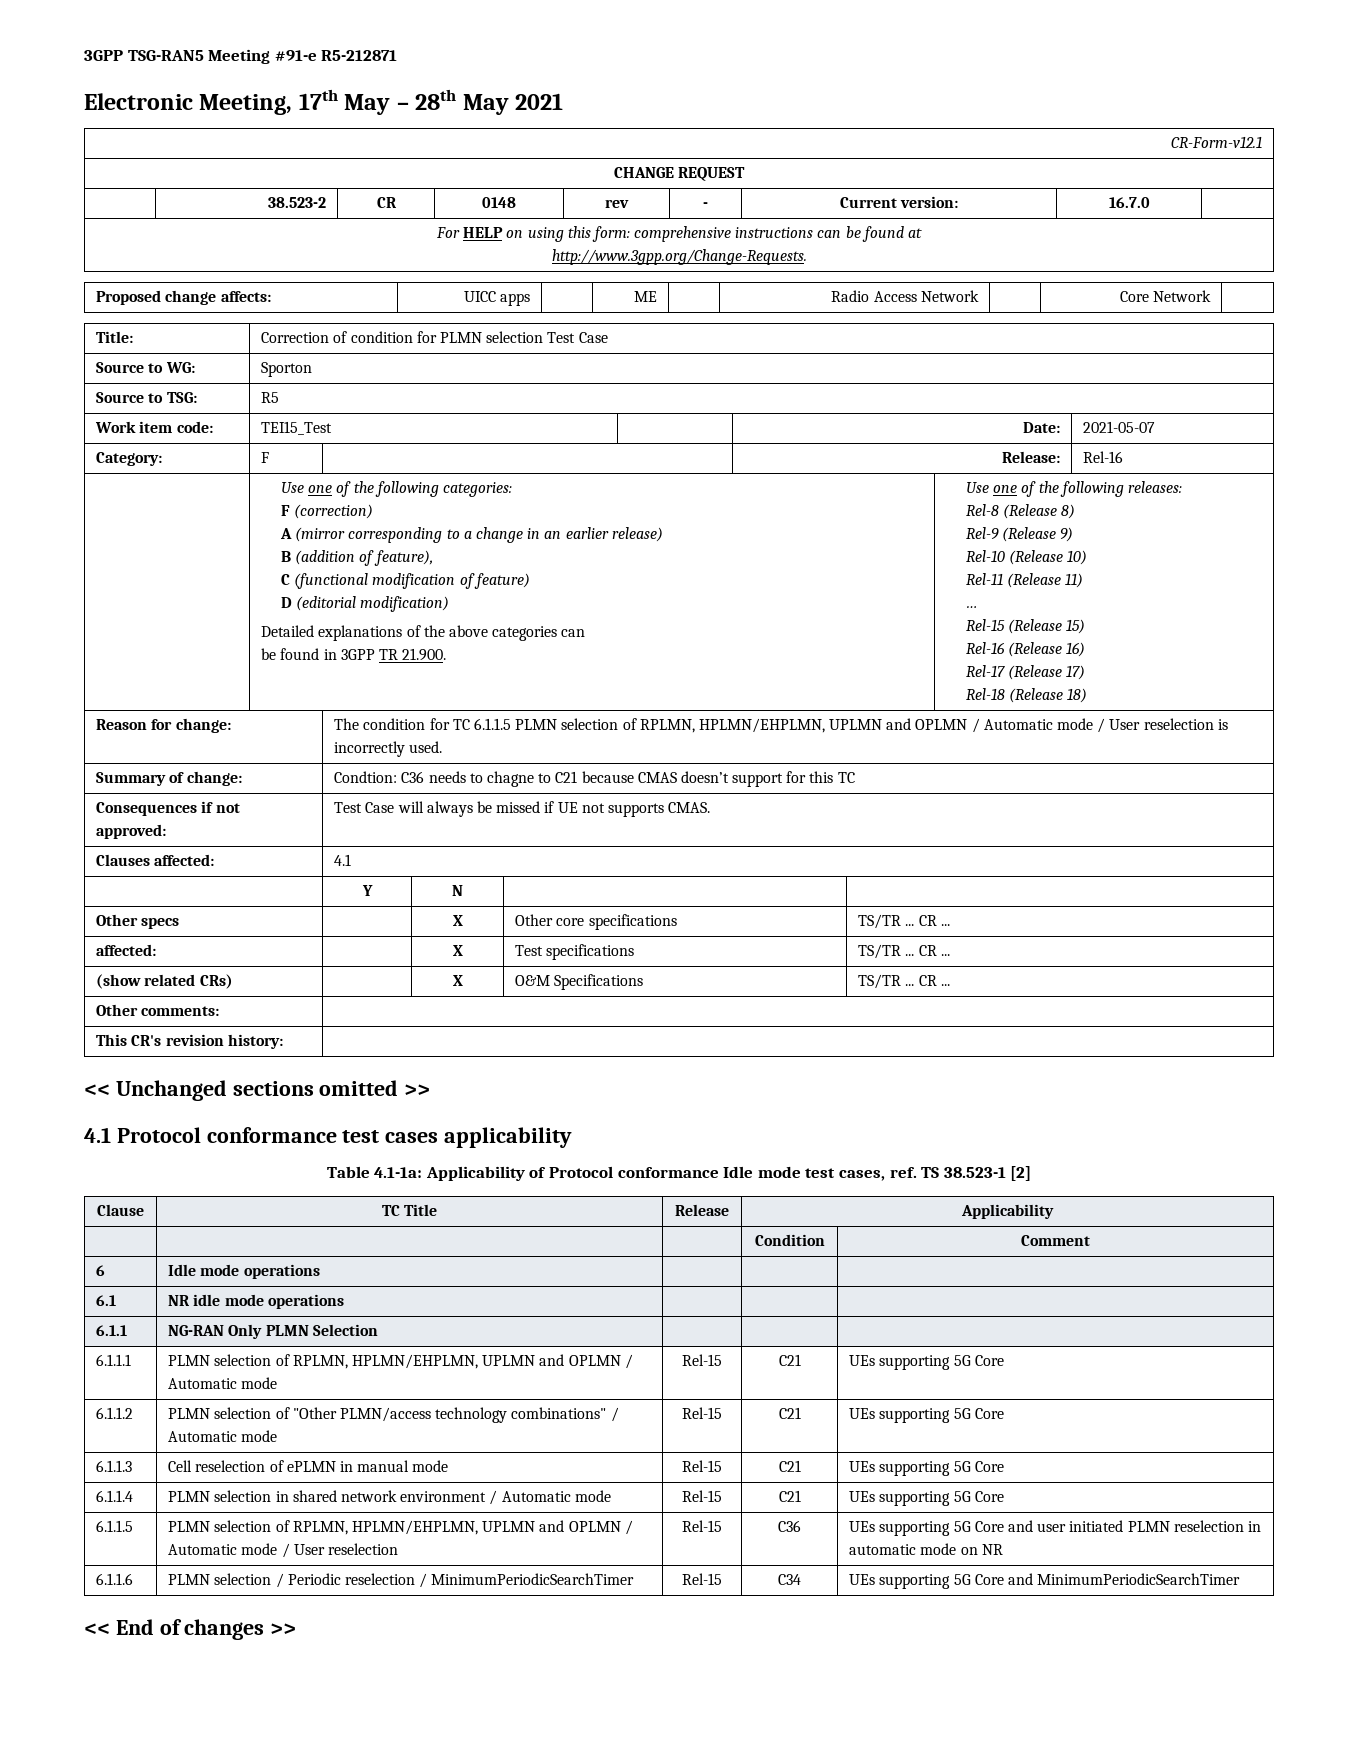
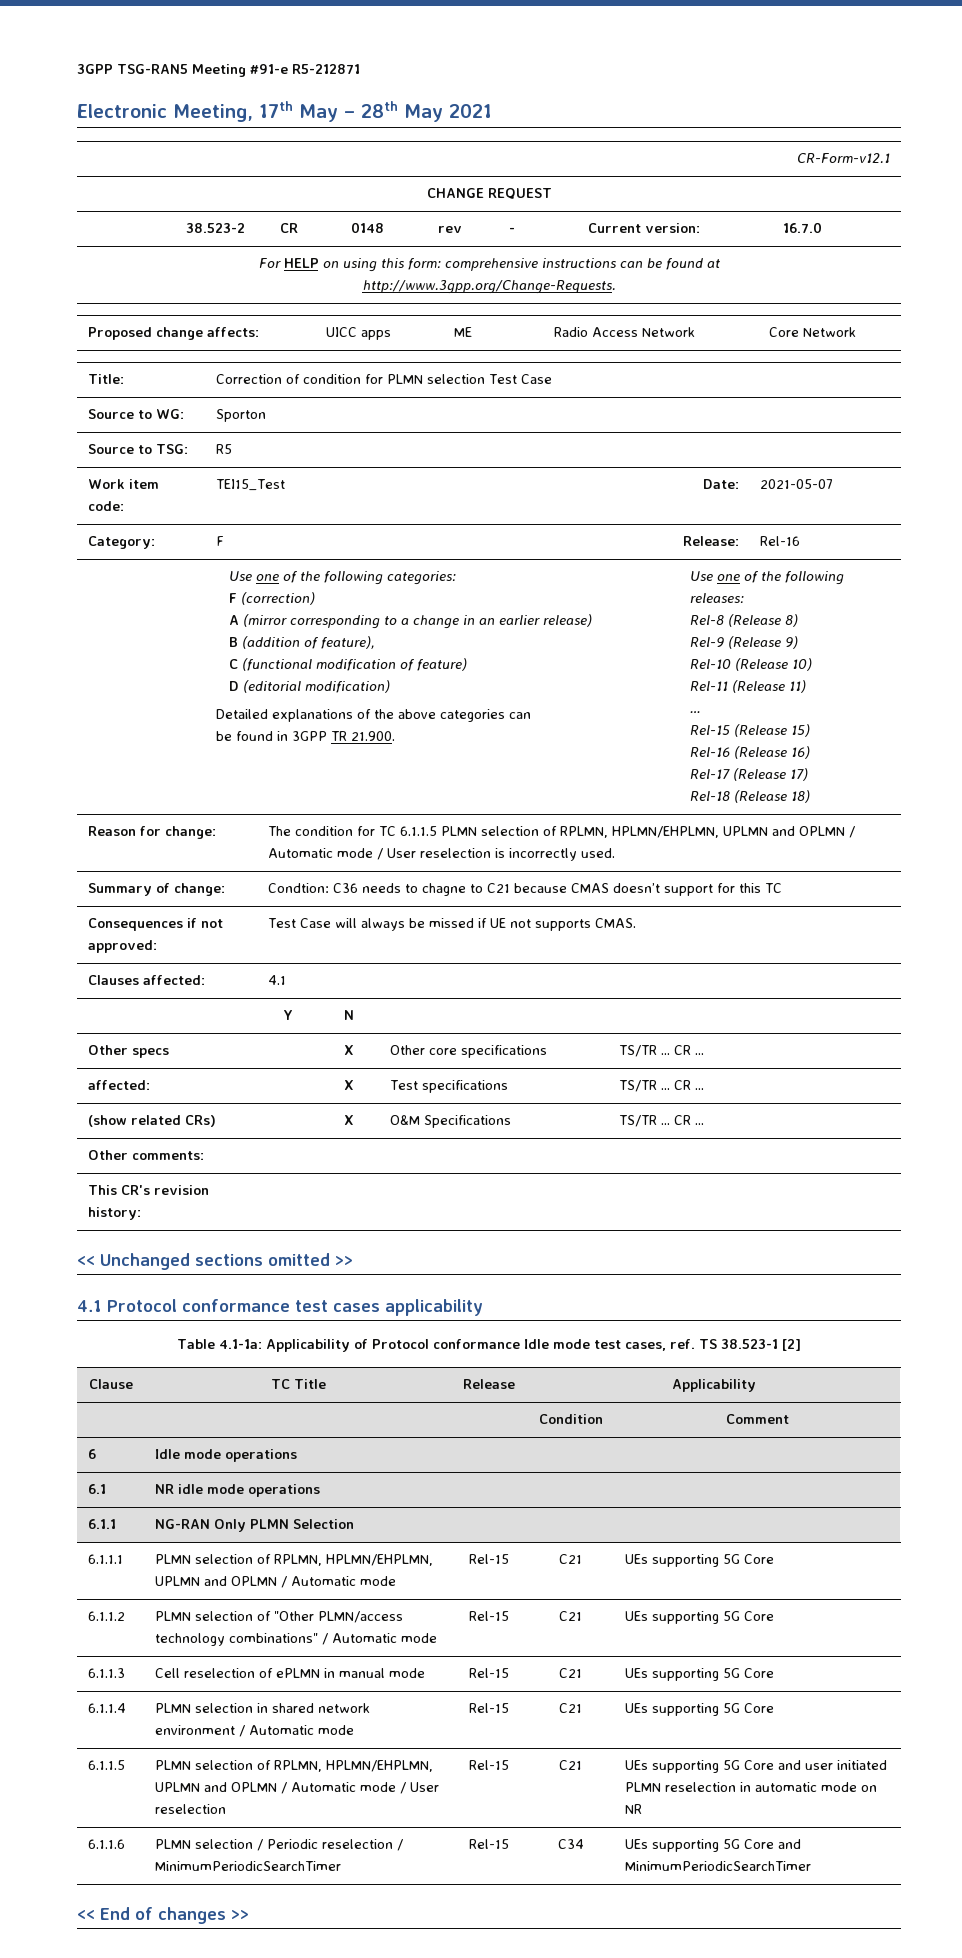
[778,1520,801,1532] C36 -> [559,1760,582,1770] C21

